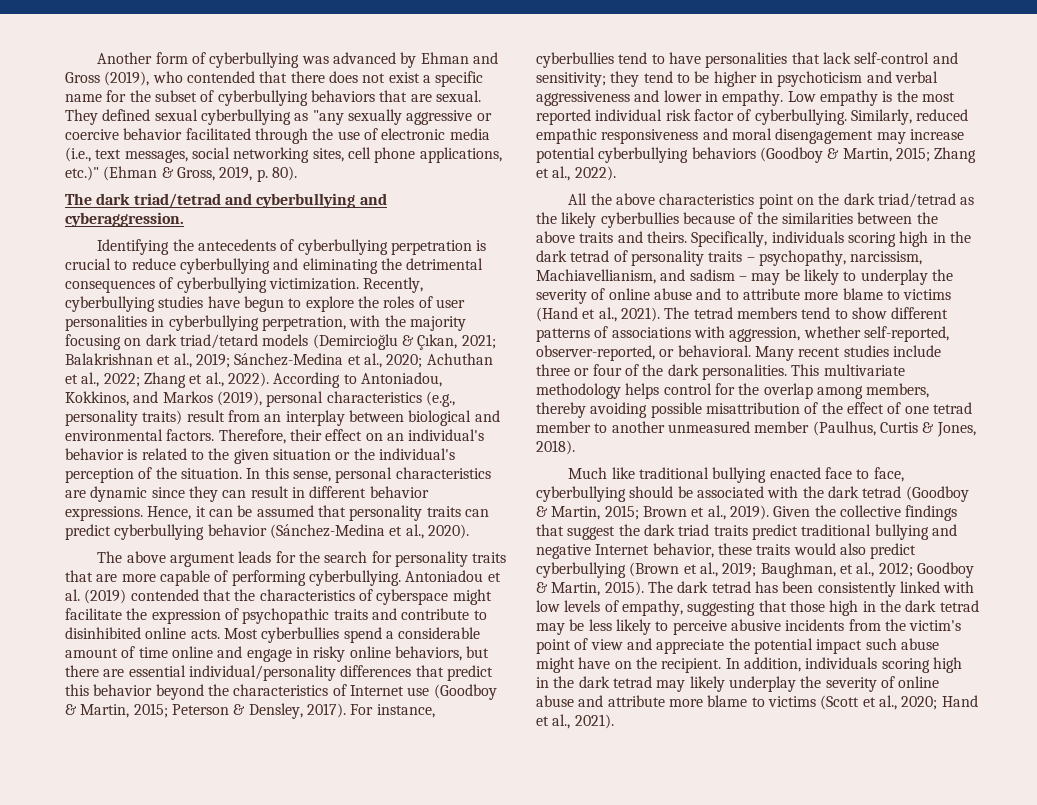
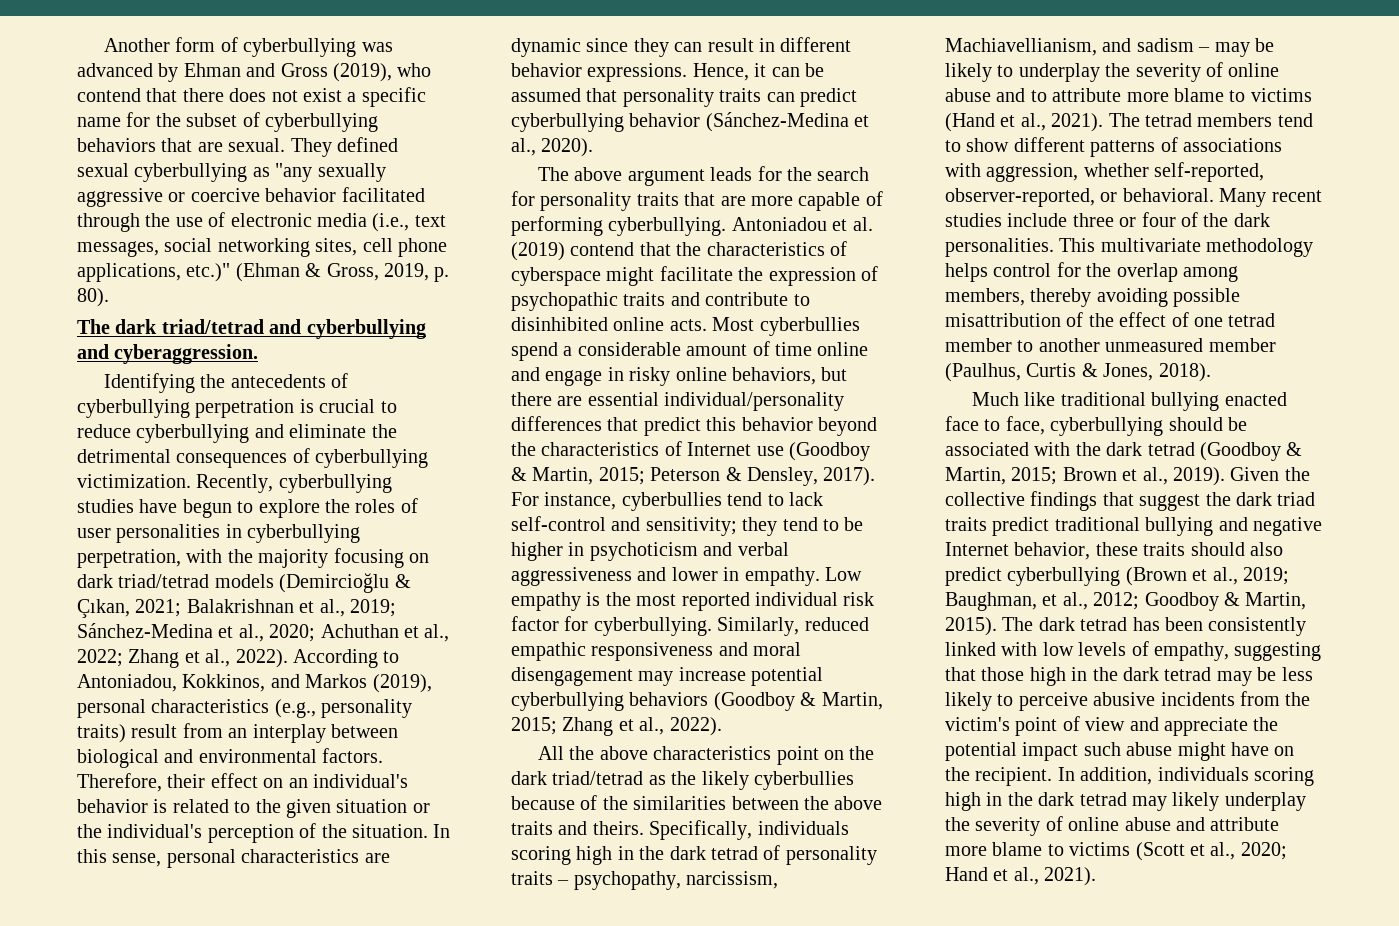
[186,71,255,83] contended -> [77,88,141,102] contend
[302,258,378,274] eliminating -> [289,424,367,438] eliminate
[179,334,258,349] triad/tetard -> [118,574,210,588] triad/tetrad
[130,589,199,601] contended -> [570,242,635,256] contend
[668,52,820,68] have personalities that -> (784, 500) none
[737,109,752,121] of -> [564,616,589,631] for
[793,543,836,555] would -> [1190,542,1245,556] should

